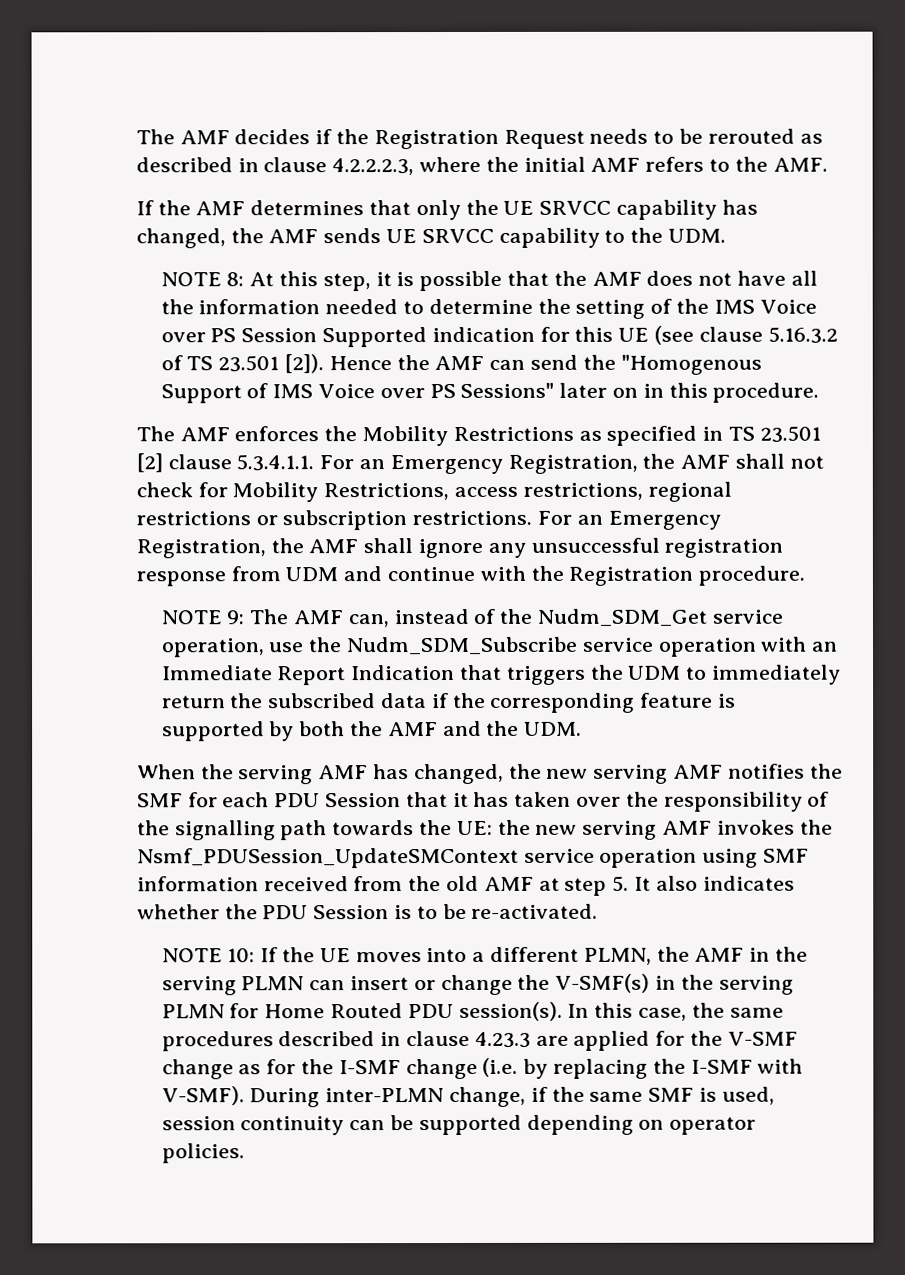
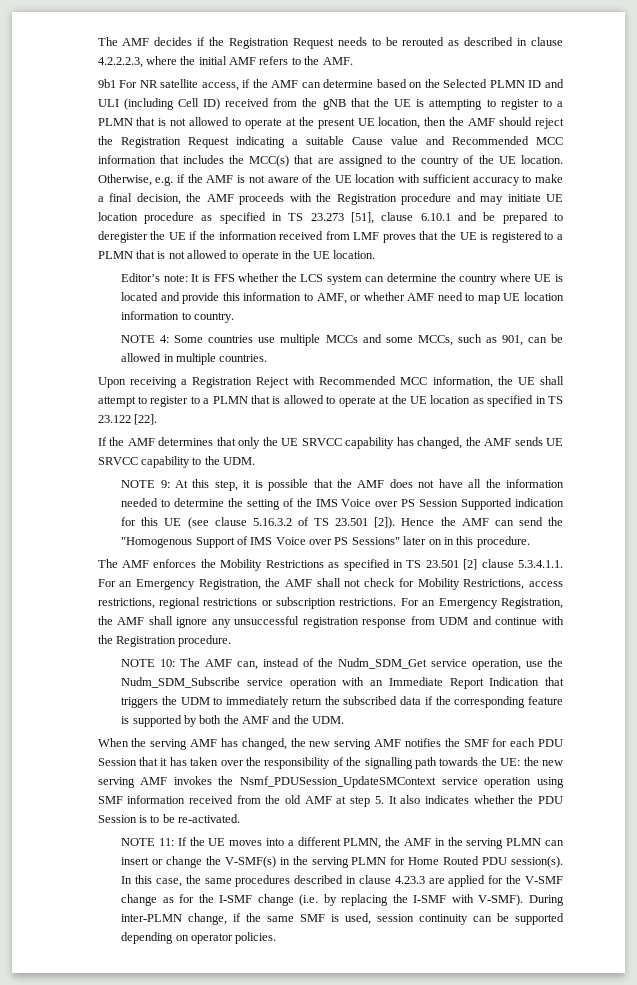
(828, 164) none -> [97,79,565,91] [97,98,564,110] [97,117,565,129] [97,136,563,148] [97,155,564,167] [97,174,564,186] [97,193,563,205] [97,212,564,224] [97,231,564,243] [97,250,376,262] [121,273,563,285] [121,292,564,304] [121,311,234,323] [121,334,563,346] [121,353,268,365] [97,376,564,388] [97,395,564,407] [97,414,157,425] // 9b1 For NR satellite access, if the AMF can determine based on the Selected PLMN ID and ULI (including Cell ID) received from the gNB that the UE is attempting to register to a PLMN that is not allowed to operate at the present UE location, then the AMF should reject the Registration Request indicating a suitable Cause value and Recommended MCC information that includes the MCC(s) that are assigned to the country of the UE location. Otherwise, e.g. if the AMF is not aware of the UE location with sufficient accuracy to make a final decision, the AMF proceeds with the Registration procedure and may initiate UE location procedure as specified in TS 23.273 [51], clause 6.10.1 and be prepared to deregister the UE if the information received from LMF proves that the UE is registered to a PLMN that is not allowed to operate in the UE location. // Editor’s note: It is FFS whether the LCS system can determine the country where UE is located and provide this information to AMF, or whether AMF need to map UE location information to country. // NOTE 4: Some countries use multiple MCCs and some MCCs, such as 901, can be allowed in multiple countries. // Upon receiving a Registration Reject with Recommended MCC information, the UE shall attempt to register to a PLMN that is allowed to operate at the UE location as specified in TS 23.122 [22].
[226,272,245,287] 8: -> [160,480,170,488] 9:
[226,610,245,625] 9: -> [160,659,176,667] 10:
[227,948,256,963] 10: -> [158,838,174,846] 11:

